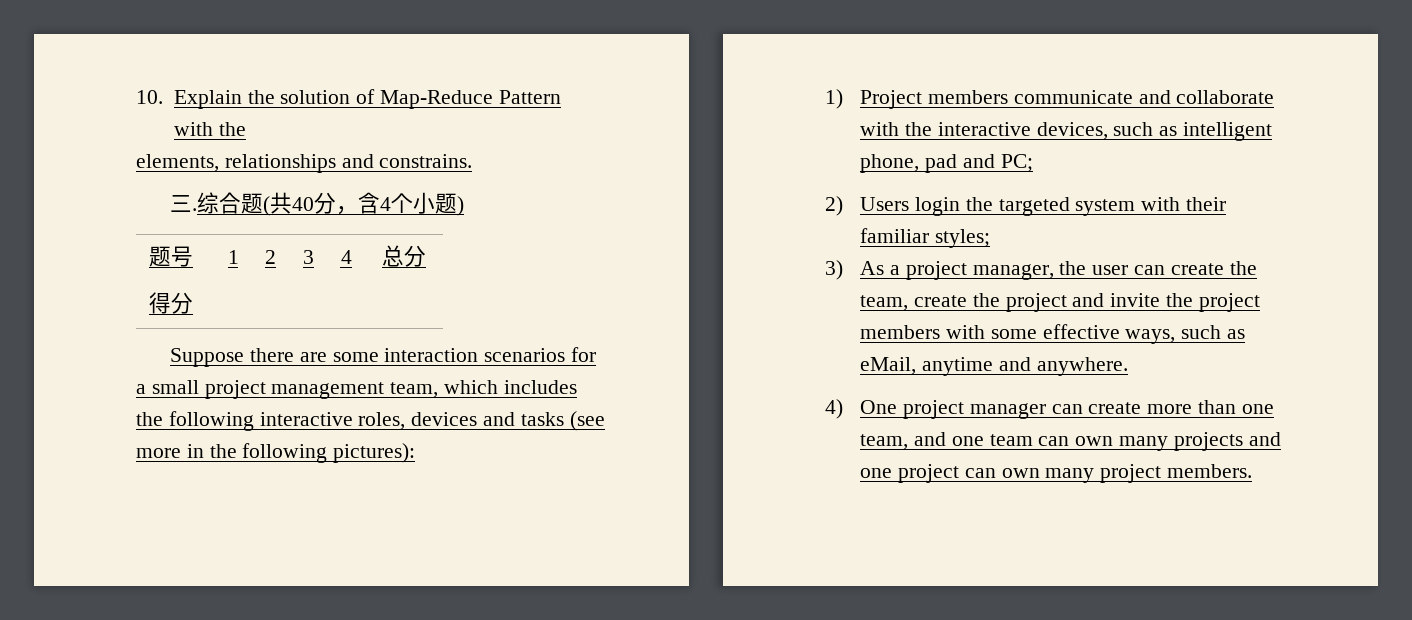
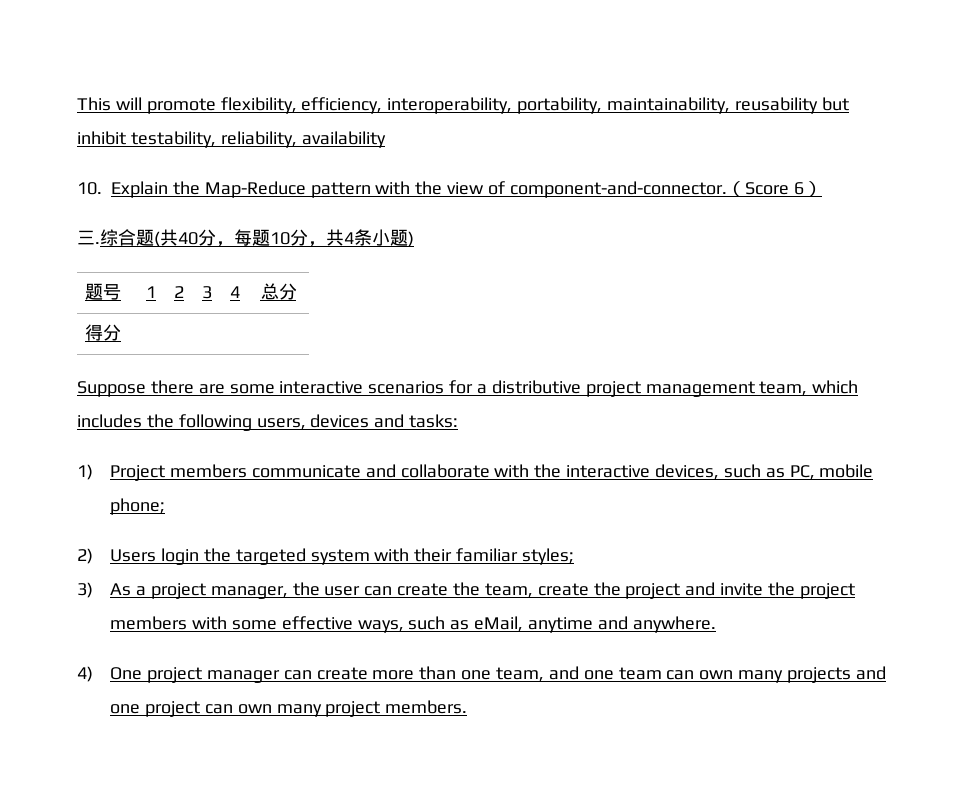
[136,89,561,109] [173,122,246,136] [136,154,473,173] 10. Explain the solution of Map-Reduce Pattern with the // elements, relationships and constrains. -> [77,97,849,114] [77,131,386,148] [77,181,822,198] This will promote flexibility, efficiency, interoperability, portability, maintainability, reusability but inhibit testability, reliability, availability // 10. Explain the Map-Reduce pattern with the view of component-and-connector.（Score 6）
[358,192,414,214] 含4个 -> [234,229,372,247] 每题10分，共4条
[384,348,479,362] interaction -> [279,381,364,394] interactive
[151,380,199,394] small -> [491,380,581,394] distributive
[259,411,605,431] [136,443,416,463] interactive roles, devices and tasks (see more in the following pictures): -> [256,414,459,430] users, devices and tasks:
[1182,122,1272,141] [860,154,1033,173] intelligent phone, pad and PC; -> [789,464,874,480] [110,498,166,515] PC, mobile phone;

